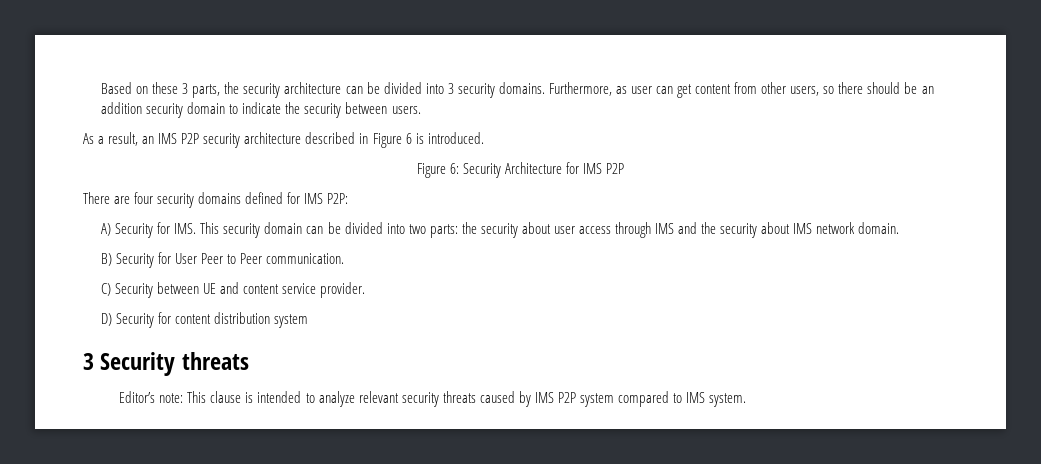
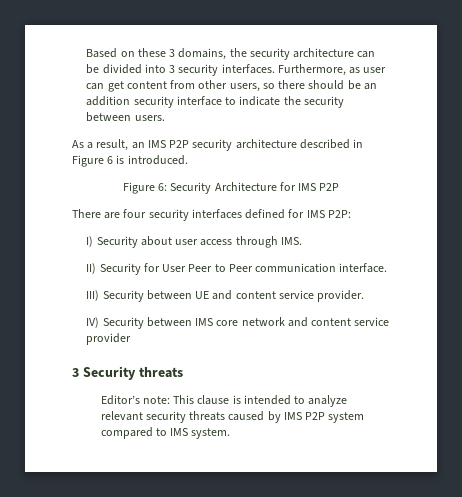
[192,84,221,98] parts, -> [178,48,227,60] domains,
[498,82,545,94] domains. -> [221,64,275,74] interfaces.
[187,102,226,114] domain -> [176,96,222,106] interface
[198,192,242,204] domains -> [191,209,242,219] interfaces
[101,222,900,238] [101,253,113,266] A) Security for IMS. This security domain can be divided into two parts: the security about user access through IMS and the security about IMS network domain. // B) -> [86,236,302,248] [86,263,97,274] I) Security about user access through IMS. // II)
[266,253,345,264] [101,283,112,296] communication. // C) -> [255,263,388,273] [86,290,100,301] communication interface. // III)
[101,312,309,328] D) Security for content distribution system -> [86,317,390,329] [86,333,132,345] IV) Security between IMS core network and content service provider

